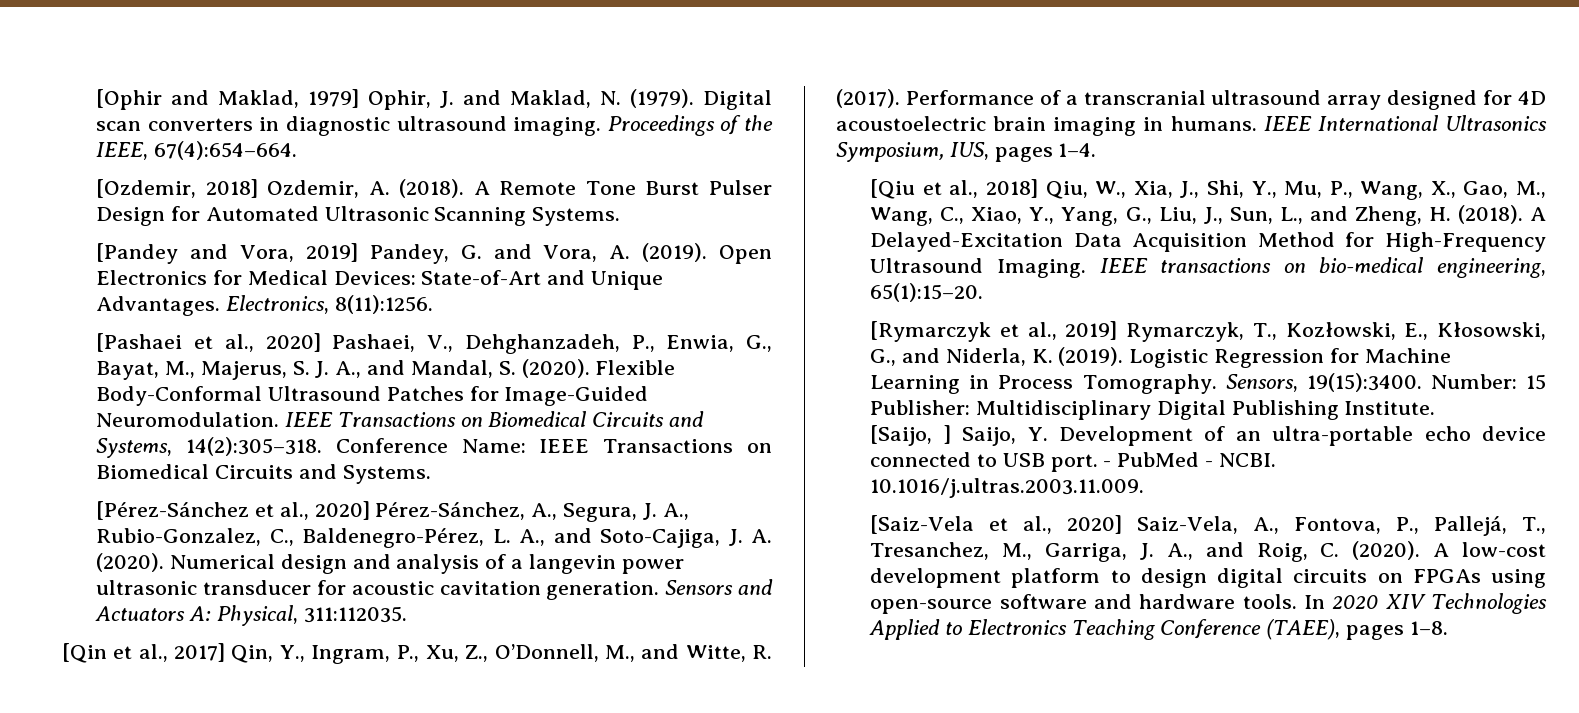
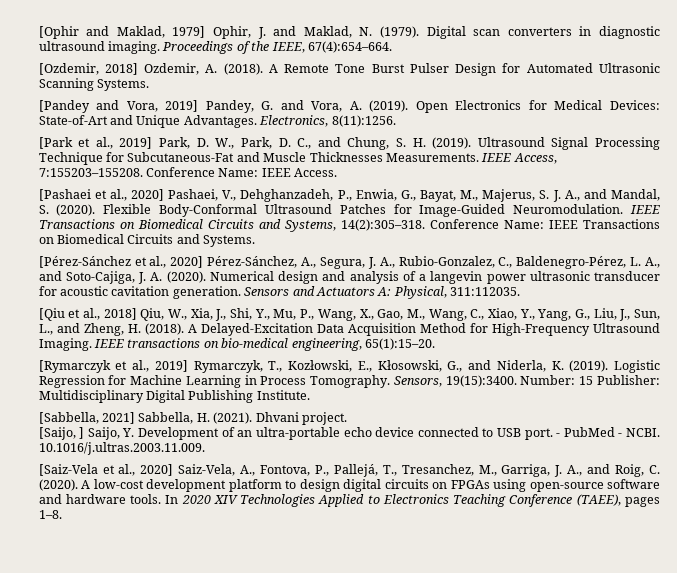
(433, 304) none -> [38,137,660,150] [38,152,557,165] [38,167,338,177] // [Park et al., 2019] Park, D. W., Park, D. C., and Chung, S. H. (2019). Ultrasound Signal Processing Technique for Subcutaneous-Fat and Muscle Thicknesses Measurements. IEEE Access, 7:155203–155208. Conference Name: IEEE Access.
[62,643,772,664] [836,89,1546,110] [836,115,1547,136] [836,142,1097,162] // [Qin et al., 2017] Qin, Y., Ingram, P., Xu, Z., O’Donnell, M., and Witte, R. (2017). Performance of a transcranial ultrasound array designed for 4D acoustoelectric brain imaging in humans. IEEE International Ultrasonics Symposium, IUS, pages 1–4. -> (520, 291) none
(1436, 408) none -> [38,412,347,425] // [Sabbella, 2021] Sabbella, H. (2021). Dhvani project.

